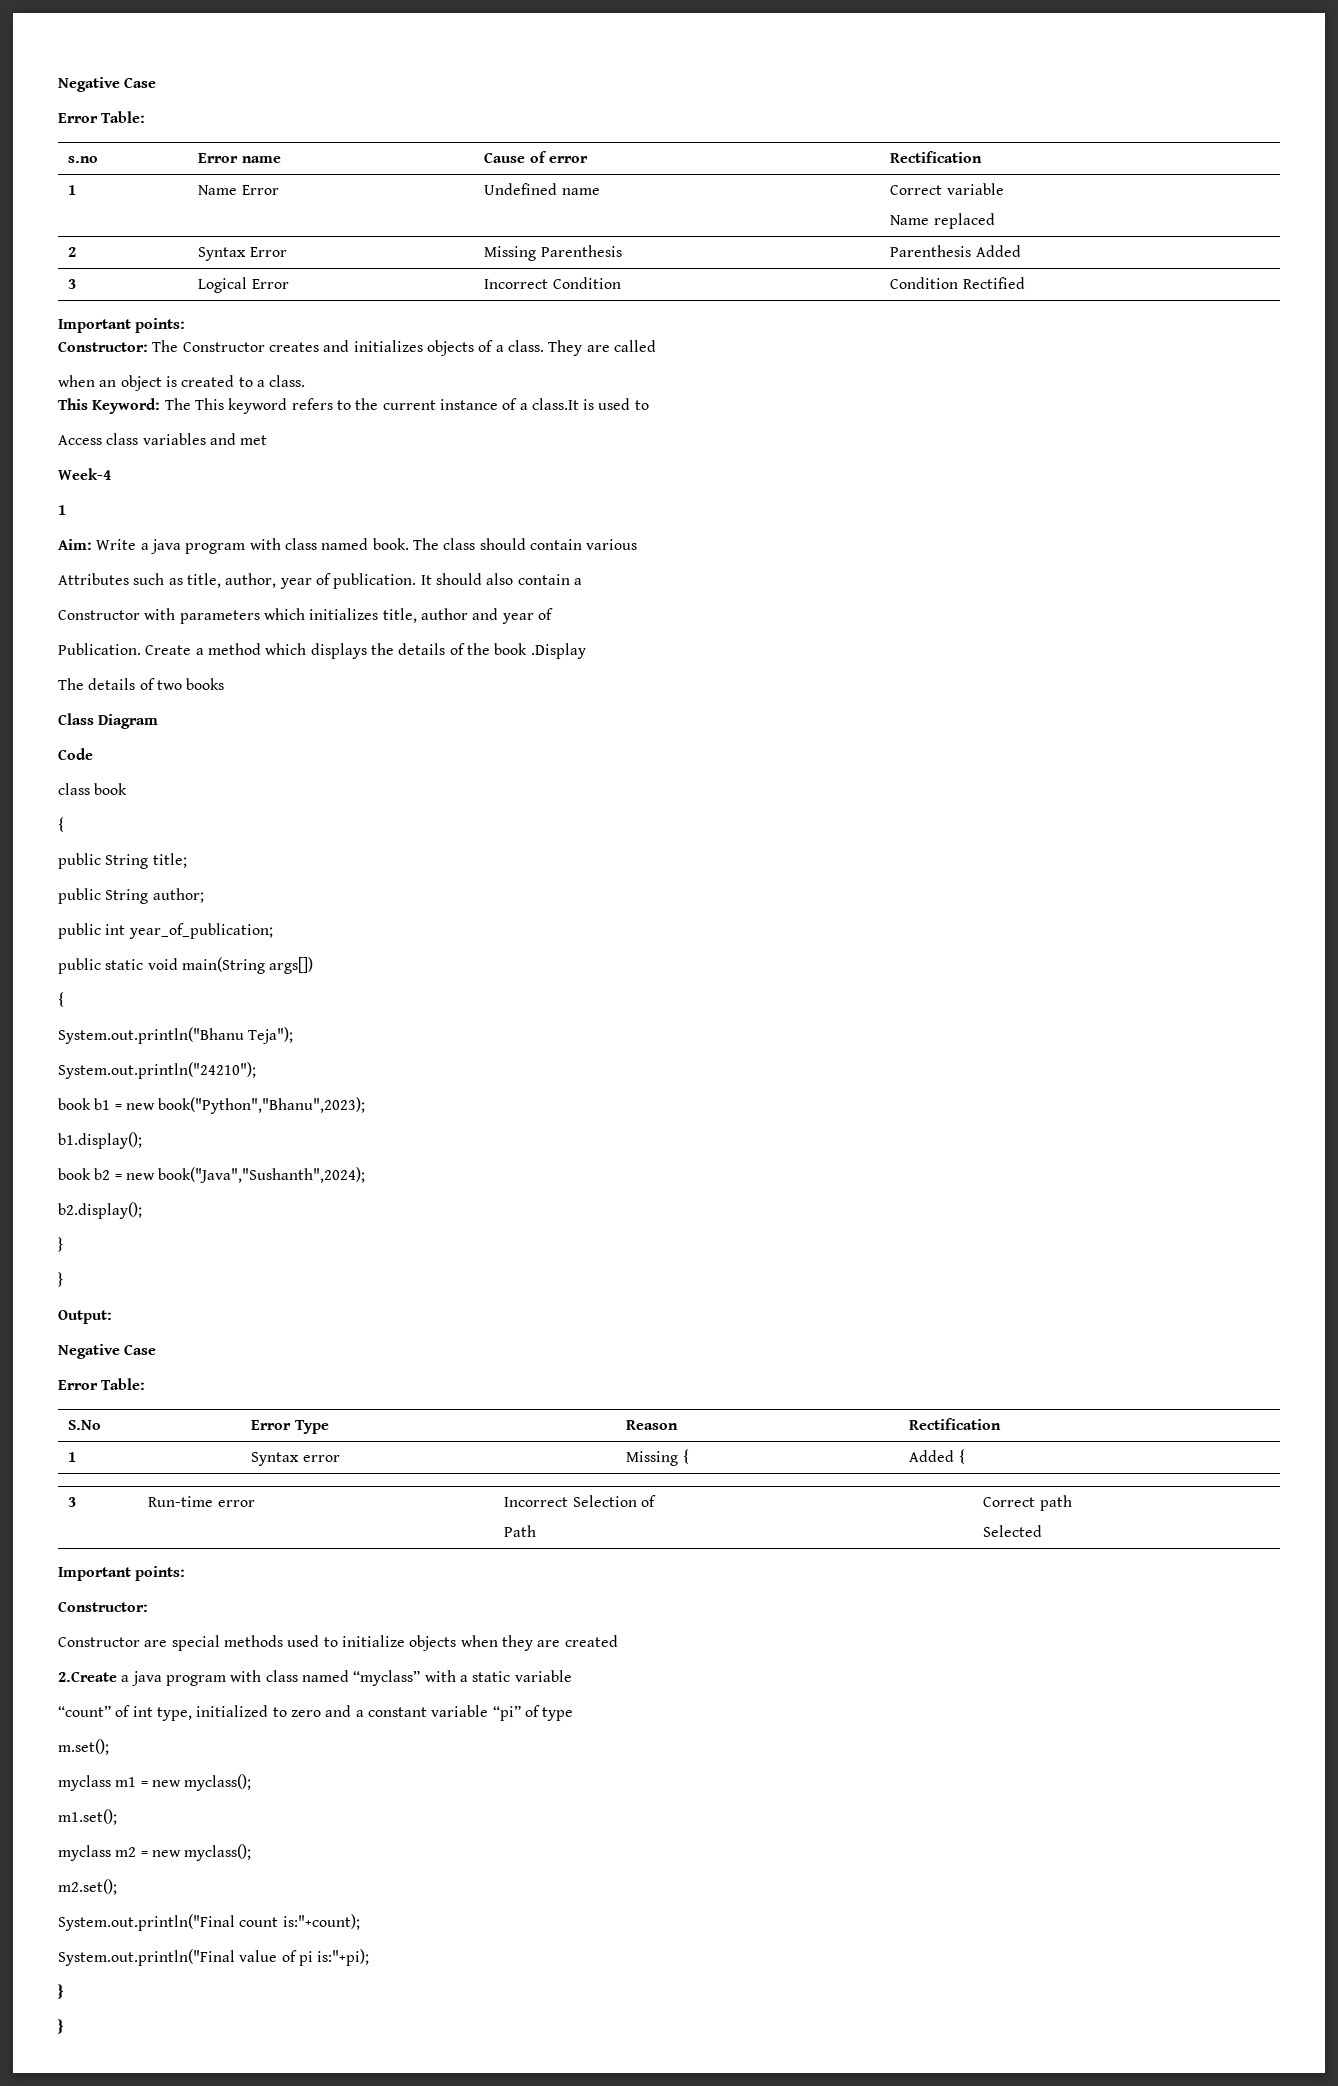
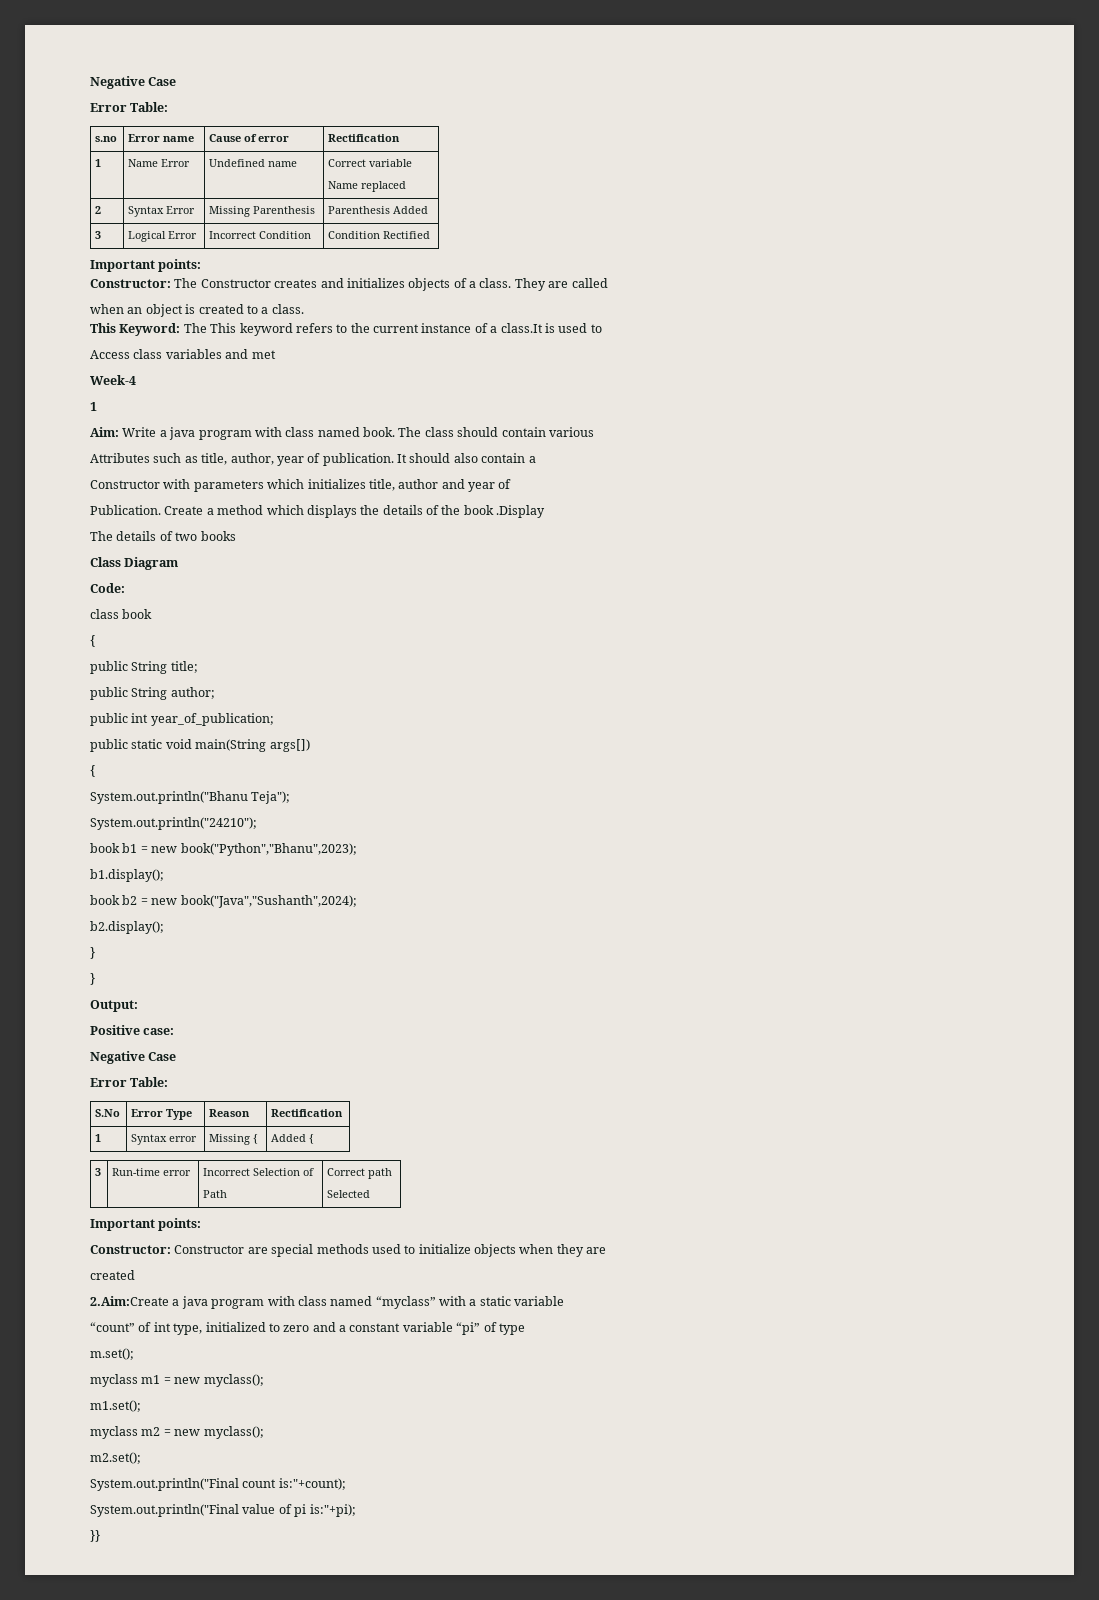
[58,748,93,760] Code -> [90,583,125,593] Code:
(112, 1317) none -> [90,1025,175,1035] // Positive case:
(148, 1606) // -> (171, 1249) none
(561, 1643) none -> (607, 1250) //
[58,1671,117,1682] 2.Create -> [90,1296,169,1306] 2.Aim:Create
[58,1984,64,1999] [58,2019,64,2034] } // } -> [90,1530,100,1542] }}

